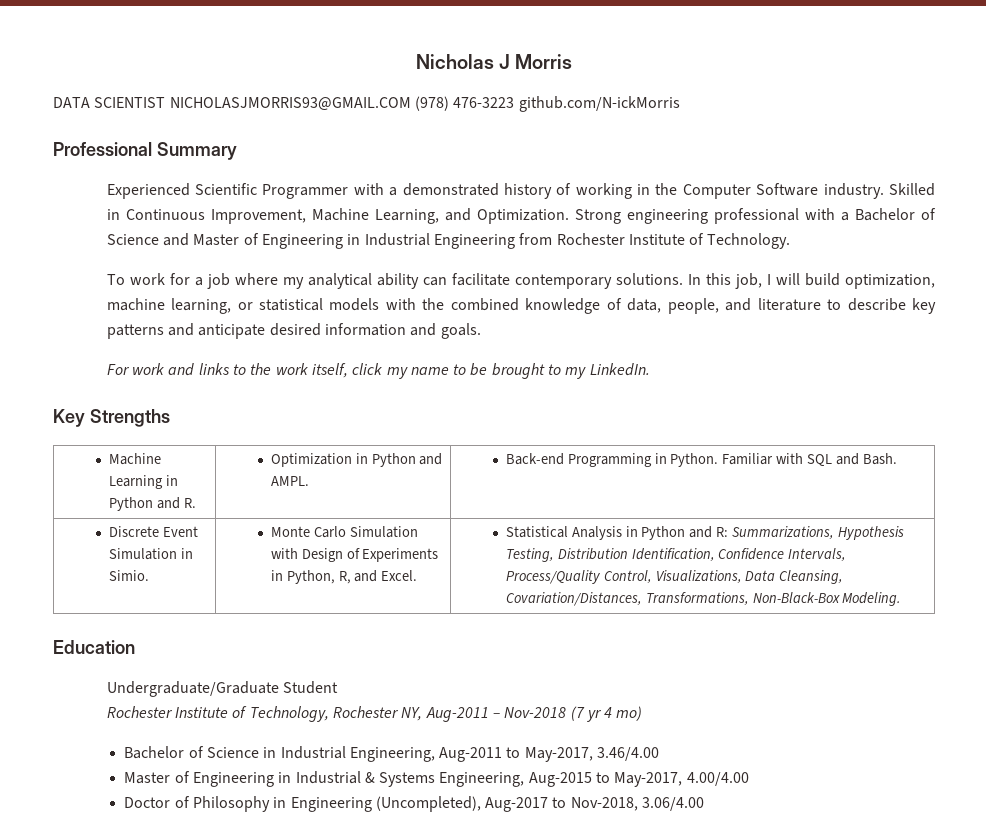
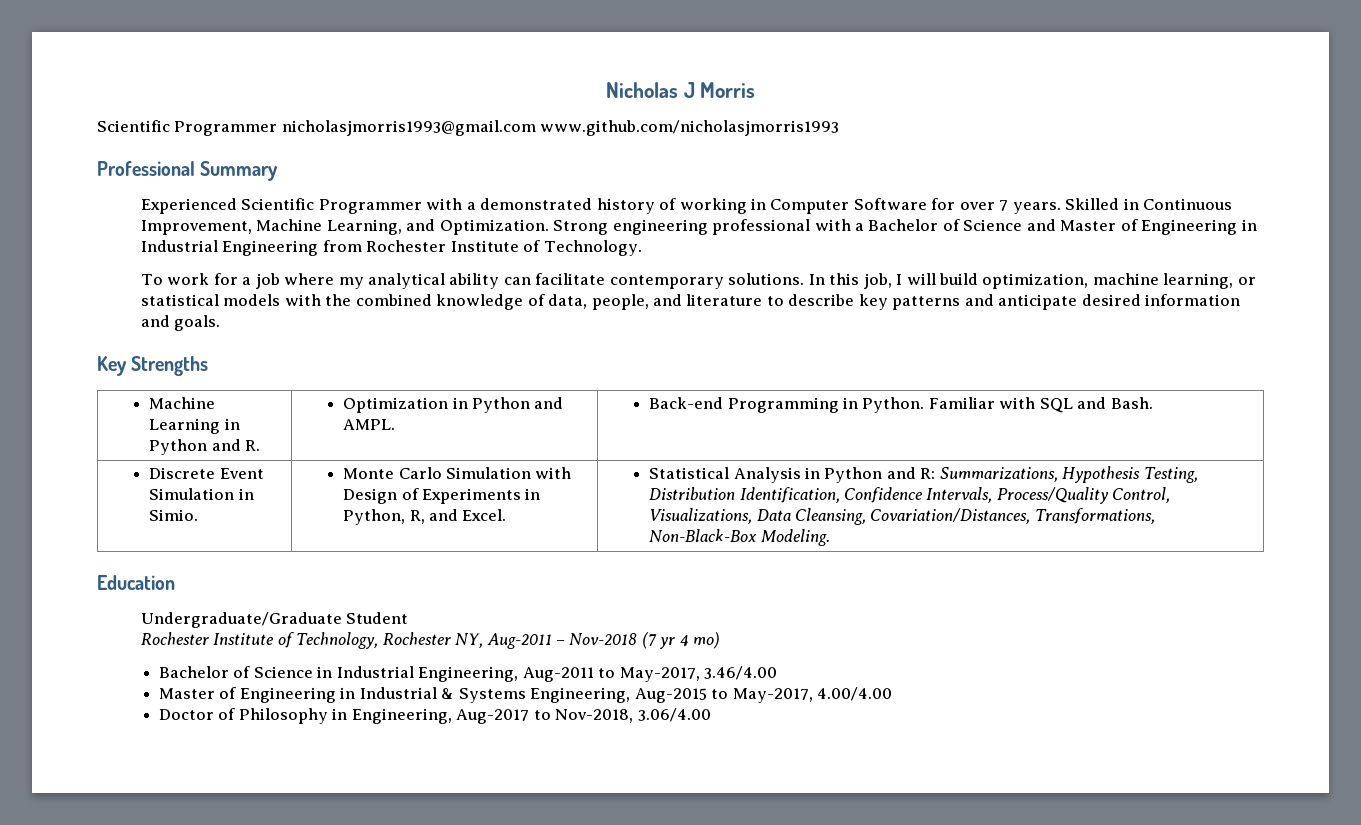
[53,96,680,112] DATA SCIENTIST NICHOLASJMORRIS93@GMAIL.COM (978) 476-3223 github.com/N-ickMorris -> [97,120,840,136] Scientific Programmer nicholasjmorris1993@gmail.com www.github.com/nicholasjmorris1993
[655,183,678,195] the -> (766, 204) none
[823,183,884,199] industry. -> [931,198,1061,214] for over 7 years.
[106,363,650,379] // For work and links to the work itself, click my name to be brought to my LinkedIn. -> (221, 323) none
[290,796,481,812] Engineering (Uncompleted), -> [351,708,452,724] Engineering,

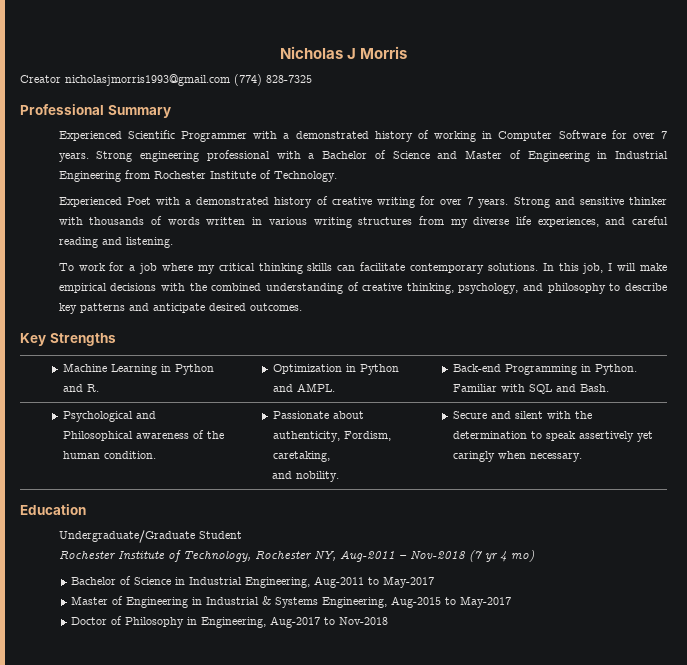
[97,120,840,136] Scientific Programmer nicholasjmorris1993@gmail.com www.github.com/nicholasjmorris1993 -> [20,74,312,86] Creator nicholasjmorris1993@gmail.com (774) 828-7325
[1065,198,1233,210] [140,219,549,235] Skilled in Continuous Improvement, Machine Learning, and Optimization. -> (89, 157) none
(642, 248) none -> [58,196,667,208] [58,216,668,228] [58,237,173,248] // Experienced Poet with a demonstrated history of creative writing for over 7 years. Strong and sensitive thinker with thousands of words written in various writing structures from my diverse life experiences, and careful reading and listening.
[368,273,500,289] analytical ability -> [218,263,333,274] critical thinking skills
[939,273,1256,289] [140,294,763,310] build optimization, machine learning, or statistical models with the combined knowledge of data, people, and literature -> [640,263,667,271] [58,282,606,294] make empirical decisions with the combined understanding of creative thinking, psychology, and philosophy
[1145,294,1241,306] [140,315,221,331] information and goals. -> [249,303,302,311] outcomes.
[149,467,264,479] [149,488,254,500] [149,509,199,521] [343,467,572,479] [343,488,541,504] [343,509,507,525] [649,466,1198,483] [649,487,1171,504] [649,508,1155,525] [649,529,830,546] Discrete Event Simulation in Simio. | Monte Carlo Simulation with Design of Experiments in Python, R, and Excel. | Statistical Analysis in Python and R: Summarizations, Hypothesis Testing, Distribution Identification, Confidence Intervals, Process/Quality Control, Visualizations, Data Cleansing, Covariation/Distances, Transformations, Non-Black-Box Modeling. -> [62,411,156,422] [62,430,224,441] [62,451,156,459] [272,411,364,419] [272,431,391,442] [272,451,330,462] [271,471,339,482] [452,411,592,419] [452,431,653,442] [452,451,582,462] Psychological and Philosophical awareness of the human condition. | Passionate about authenticity, Fordism, caretaking, // and nobility. | Secure and silent with the determination to speak assertively yet caringly when necessary.
[619,666,778,682] May-2017, 3.46/4.00 -> [383,576,435,588] May-2017
[732,687,893,703] May-2017, 4.00/4.00 -> [460,596,512,608] May-2017
[555,708,711,723] Nov-2018, 3.06/4.00 -> [339,617,389,625] Nov-2018

